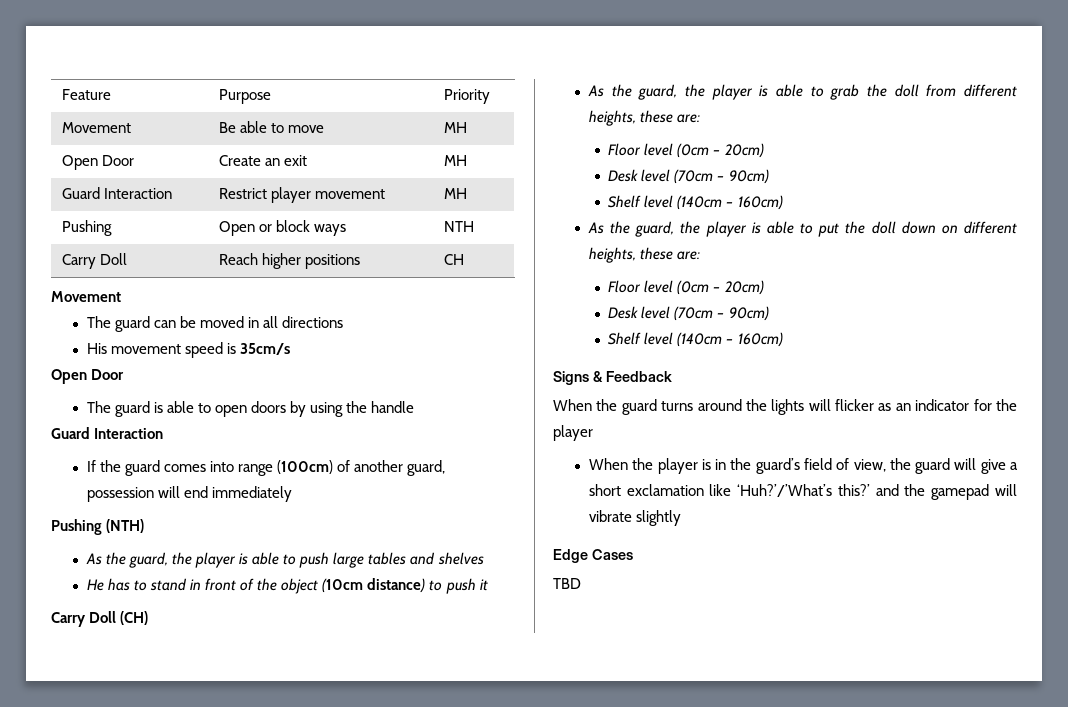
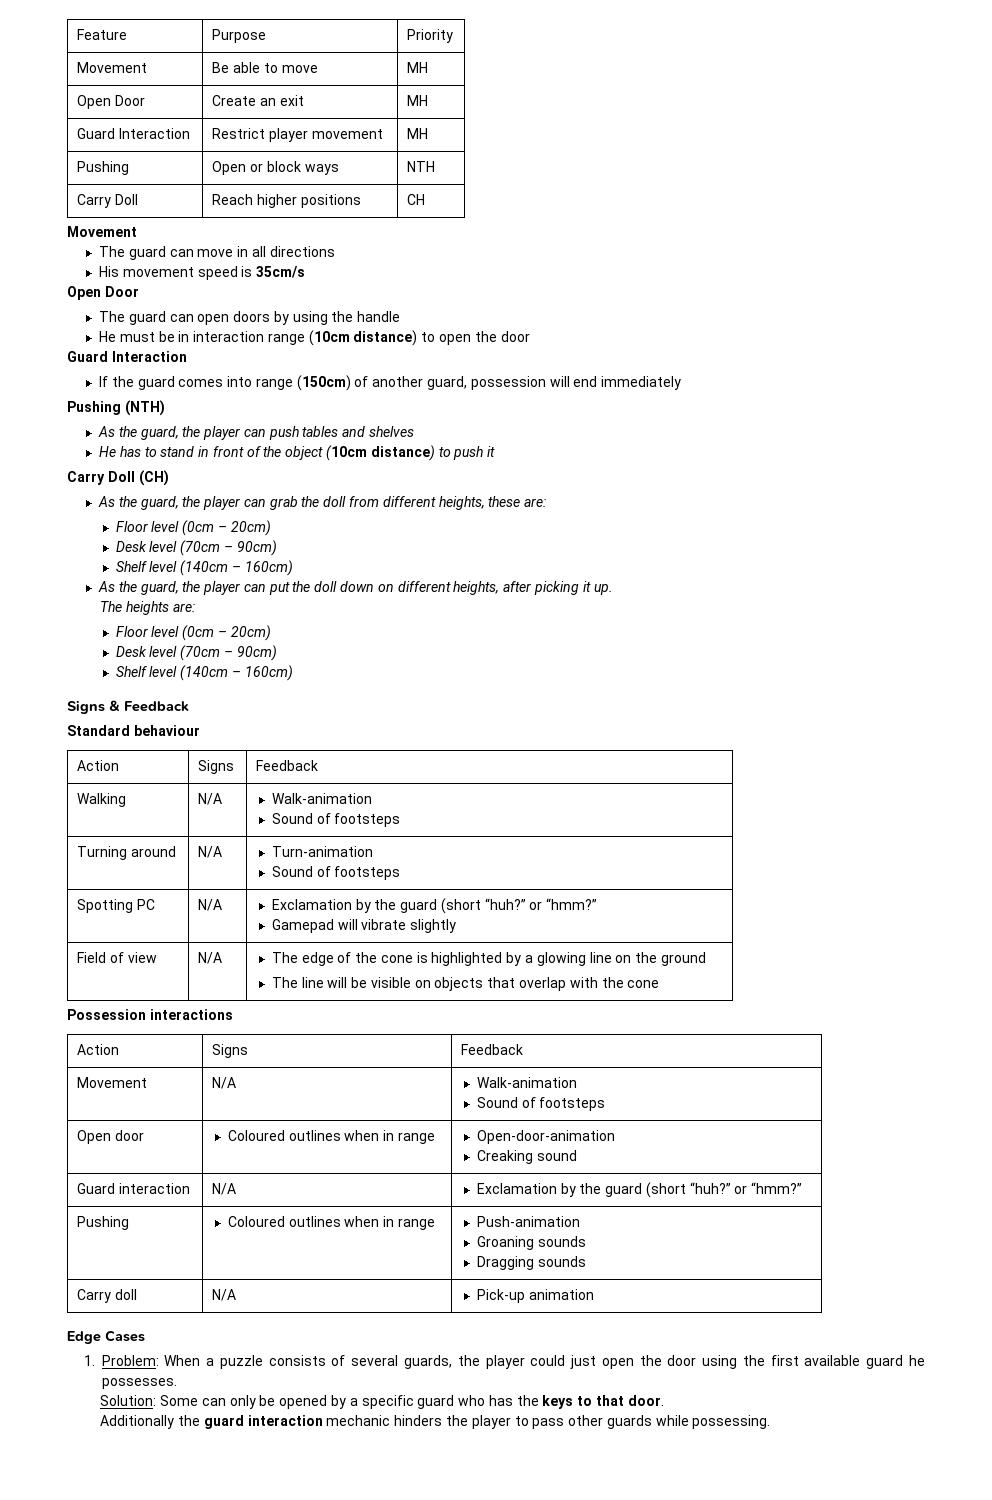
[180,316,245,328] be moved -> [197,249,234,257] move
[154,401,212,413] is able to -> [169,314,194,322] can
(415, 407) none -> [99,330,530,346] // He must be in interaction range (10cm distance) to open the door
[277,460,334,474] (100cm) -> [296,375,351,391] (150cm)
[239,552,365,568] is able to push large -> [243,426,299,440] can push
[759,84,824,97] is able to -> [243,499,266,507] can
[751,221,814,234] is able to -> [243,584,266,592] can
[639,247,673,260] these -> [503,581,613,595] [100,601,170,615] after picking it up. // The heights
[553,399,1017,415] [553,425,593,441] [588,458,1019,474] [588,484,1018,500] [588,510,681,526] [553,549,633,563] [553,578,581,589] When the guard turns around the lights will flicker as an indicator for the player // When the player is in the guard’s field of view, the guard will give a short exclamation like ‘Huh?’/’What’s this?’ and the gamepad will vibrate slightly // Edge Cases // TBD -> [67,725,200,736] [77,760,120,771] [198,760,235,774] [256,760,319,771] [77,793,127,807] [198,793,223,805] [271,793,372,804] [271,813,401,827] [77,846,177,860] [198,846,223,858] [271,846,373,857] [271,866,401,880] [77,899,156,913] [198,899,223,911] [271,898,598,914] [271,919,457,933] [77,952,157,963] [198,952,223,964] [271,952,706,966] [271,977,660,991] [67,1009,233,1020] [77,1044,120,1055] [212,1044,249,1058] [461,1044,524,1055] [77,1077,148,1088] [212,1077,237,1089] [476,1077,577,1088] [476,1097,606,1111] [77,1130,145,1144] [227,1130,435,1144] [476,1130,615,1144] [476,1150,577,1164] [77,1183,191,1194] [212,1183,237,1195] [476,1182,803,1198] [77,1216,130,1230] [227,1216,435,1230] [476,1216,580,1227] [476,1236,586,1250] [476,1256,586,1270] [77,1289,138,1303] [212,1289,237,1301] [476,1289,594,1303] [67,1330,145,1344] [83,1355,925,1369] [101,1378,177,1389] [100,1395,664,1409] [100,1415,771,1429] Standard behaviour // Action | Signs | Feedback // Walking | N/A | Walk-animation // Sound of footsteps // Turning around | N/A | Turn-animation // Sound of footsteps // Spotting PC | N/A | Exclamation by the guard (short “huh?” or “hmm?” // Gamepad will vibrate slightly // Field of view | N/A | The edge of the cone is highlighted by a glowing line on the ground // The line will be visible on objects that overlap with the cone // Possession interactions // Action | Signs | Feedback // Movement | N/A | Walk-animation // Sound of footsteps // Open door | Coloured outlines when in range | Open-door-animation // Creaking sound // Guard interaction | N/A | Exclamation by the guard (short “huh?” or “hmm?” // Pushing | Coloured outlines when in range | Push-animation // Groaning sounds // Dragging sounds // Carry doll | N/A | Pick-up animation // Edge Cases // 1. Problem: When a puzzle consists of several guards, the player could just open the door using the first available guard he possesses. // Solution: Some can only be opened by a specific guard who has the keys to that door. // Additionally the guard interaction mechanic hinders the player to pass other guards while possessing.

